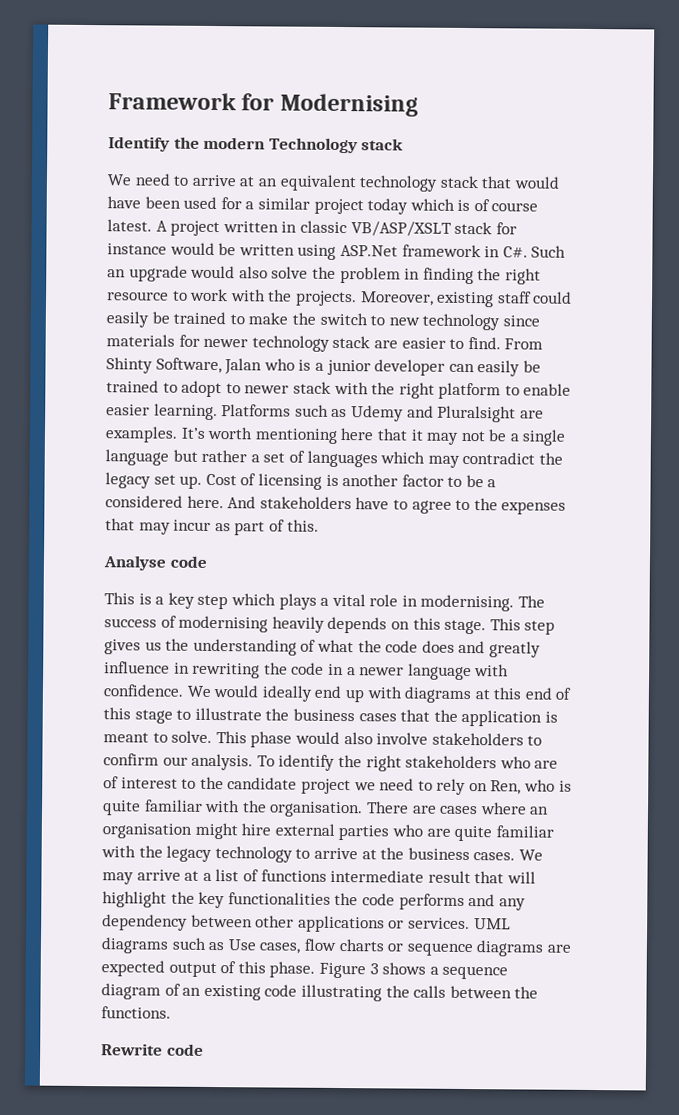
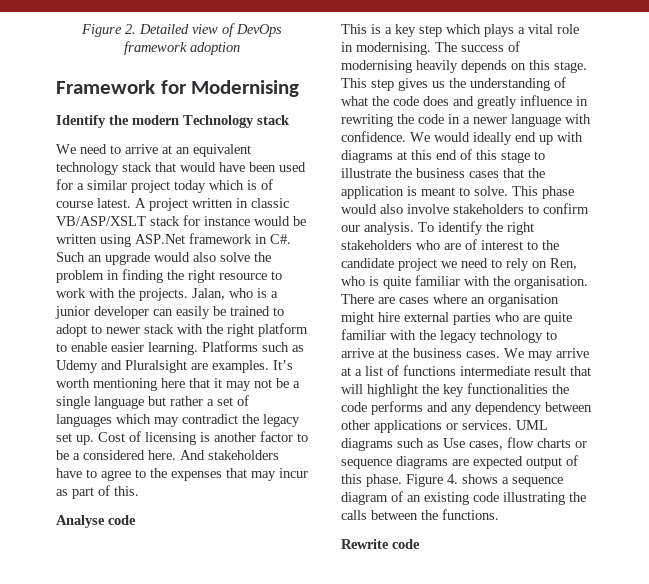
(108, 101) none -> [81,23,282,37] [124,41,240,55] Figure 2. Detailed view of DevOps framework adoption //
[359,291,573,308] [106,311,540,331] [106,334,544,352] [106,357,263,375] Moreover, existing staff could easily be trained to make the switch to new technology since materials for newer technology stack are easier to find. From Shinty Software, Jalan -> [192,288,225,300] Jalan,
[369,963,379,975] 3 -> [447,474,458,484] 4.

